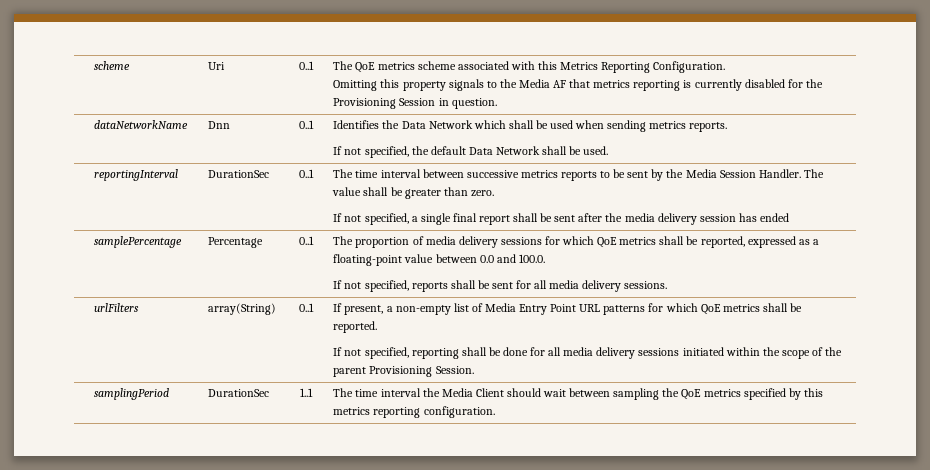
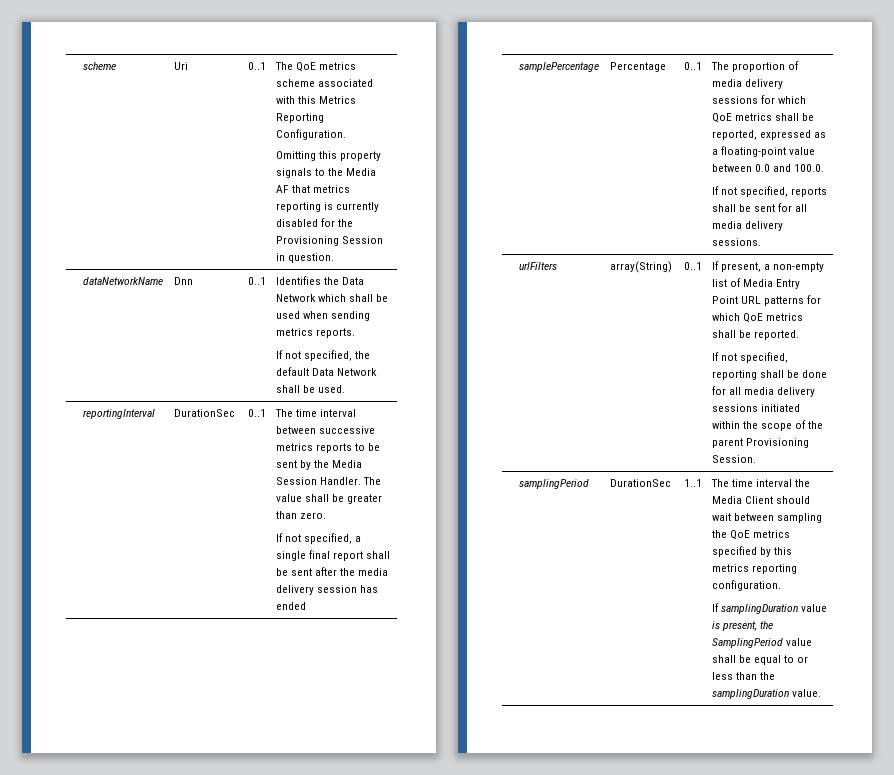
(495, 412) none -> [712,603,828,614] [712,621,774,631] [712,638,813,648] [712,655,809,665] [712,672,776,680] [712,689,822,699] // If samplingDuration value is present, the SamplingPeriod value shall be equal to or less than the samplingDuration value.

